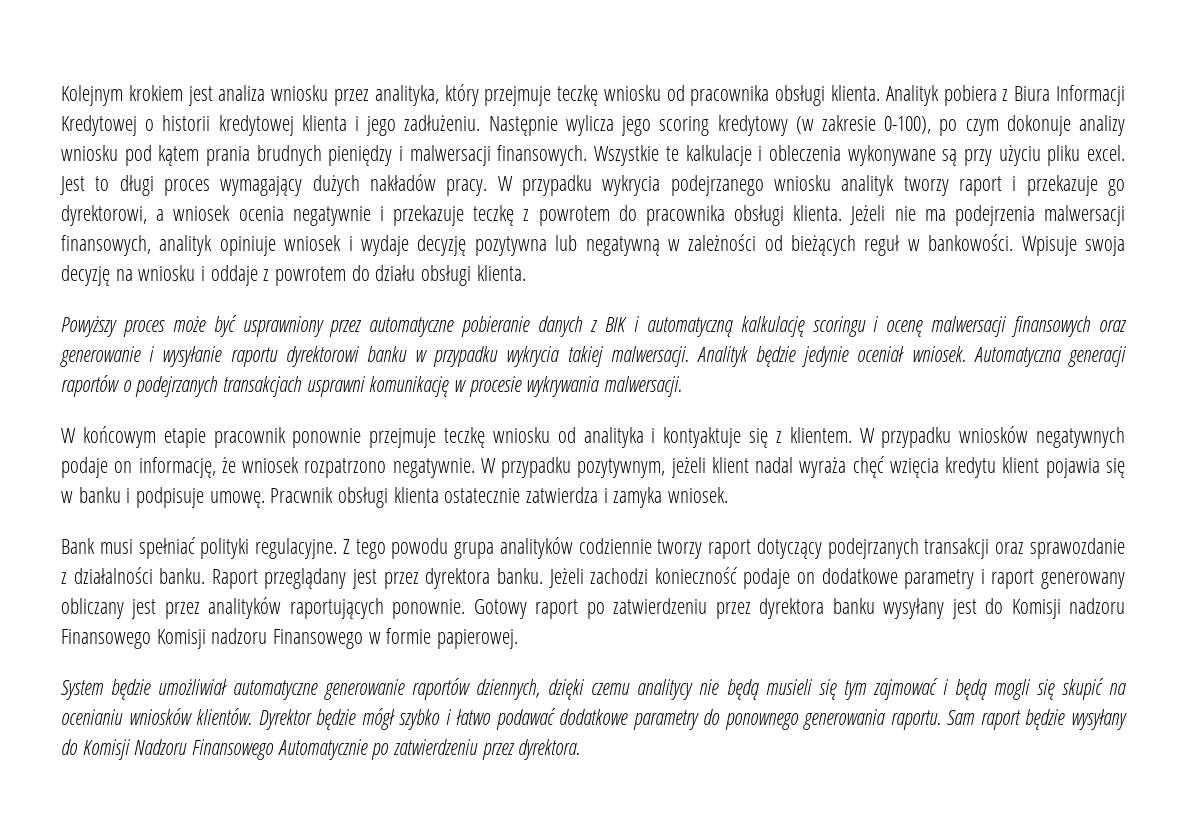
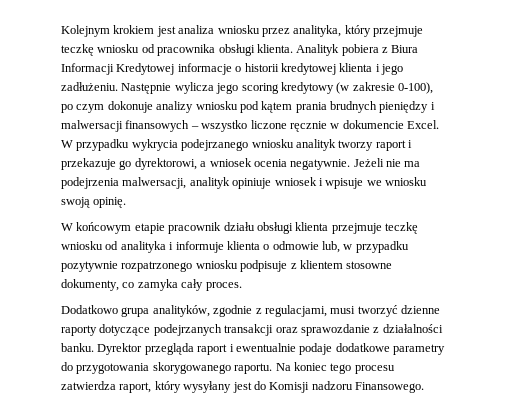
(137, 125) none -> [177,63,232,75] informacje
[497,145,1126,166] [60,174,488,196] finansowych. Wszystkie te kalkulacje i obleczenia wykonywane są przy użyciu pliku excel. Jest to długi proces wymagający dużych nakładów pracy. -> [125,120,439,132] finansowych – wszystko liczone ręcznie w dokumencie Excel.
[292,205,843,226] negatywnie i przekazuje teczkę z powrotem do pracownika obsługi klienta. -> [290,159,351,170] negatywnie.
[1043,205,1125,226] [61,235,151,256] malwersacji finansowych, -> [122,177,187,189] malwersacji,
[360,234,1126,256] [61,265,526,286] [61,315,1128,337] [60,346,1126,367] [61,375,683,397] wydaje decyzję pozytywna lub negatywną w zależności od bieżących reguł w bankowości. Wpisuje swoja decyzję na wniosku i oddaje z powrotem do działu obsługi klienta. // Powyższy proces może być usprawniony przez automatyczne pobieranie danych z BIK i automatyczną kalkulację scoringu i ocenę malwersacji finansowych oraz generowanie i wysyłanie raportu dyrektorowi banku w przypadku wykrycia takiej malwersacji. Analityk będzie jedynie oceniał wniosek. Automatyczna generacji raportów o podejrzanych transakcjach usprawni komunikację w procesie wykrywania malwersacji. -> [325,177,427,189] [61,197,127,208] wpisuje we wniosku swoją opinię.
[292,428,362,448] ponownie -> [223,222,329,234] działu obsługi klienta
[663,426,1126,448] [61,456,1126,478] [61,487,729,508] [61,537,822,559] kontyaktuje się z klientem. W przypadku wniosków negatywnych podaje on informację, że wniosek rozpatrzono negatywnie. W przypadku pozytywnym, jeżeli klient nadal wyraża chęć wzięcia kredytu klient pojawia się w banku i podpisuje umowę. Pracwnik obsługi klienta ostatecznie zatwierdza i zamyka wniosek. // Bank musi spełniać polityki regulacyjne. Z tego powodu grupa analityków codziennie tworzy raport dotyczący -> [175,241,409,253] [61,260,393,272] [61,279,242,291] [61,305,440,317] [61,324,151,336] informuje klienta o odmowie lub, w przypadku pozytywnie rozpatrzonego wniosku podpisuje z klientem stosowne dokumenty, co zamyka cały proces. // Dodatkowo grupa analityków, zgodnie z regulacjami, musi tworzyć dzienne raporty dotyczące
[211,567,1125,589] [61,597,875,619] Raport przeglądany jest przez dyrektora banku. Jeżeli zachodzi konieczność podaje on dodatkowe parametry i raport generowany obliczany jest przez analityków raportujących ponownie. Gotowy raport po zatwierdzeniu przez dyrektora banku -> [97,343,445,355] [61,362,395,374] [61,381,181,393] Dyrektor przegląda raport i ewentualnie podaje dodatkowe parametry do przygotowania skorygowanego raportu. Na koniec tego procesu zatwierdza raport, który
[61,628,519,649] [61,678,1126,700] [61,708,1127,730] [61,739,581,760] Finansowego Komisji nadzoru Finansowego w formie papierowej. // System będzie umożliwiał automatyczne generowanie raportów dziennych, dzięki czemu analitycy nie będą musieli się tym zajmować i będą mogli się skupić na ocenianiu wniosków klientów. Dyrektor będzie mógł szybko i łatwo podawać dodatkowe parametry do ponownego generowania raportu. Sam raport będzie wysyłany do Komisji Nadzoru Finansowego Automatycznie po zatwierdzeniu przez dyrektora. -> [355,382,424,393] Finansowego.

